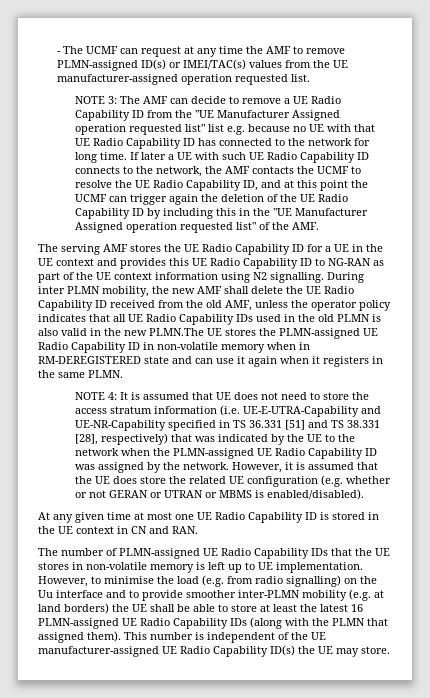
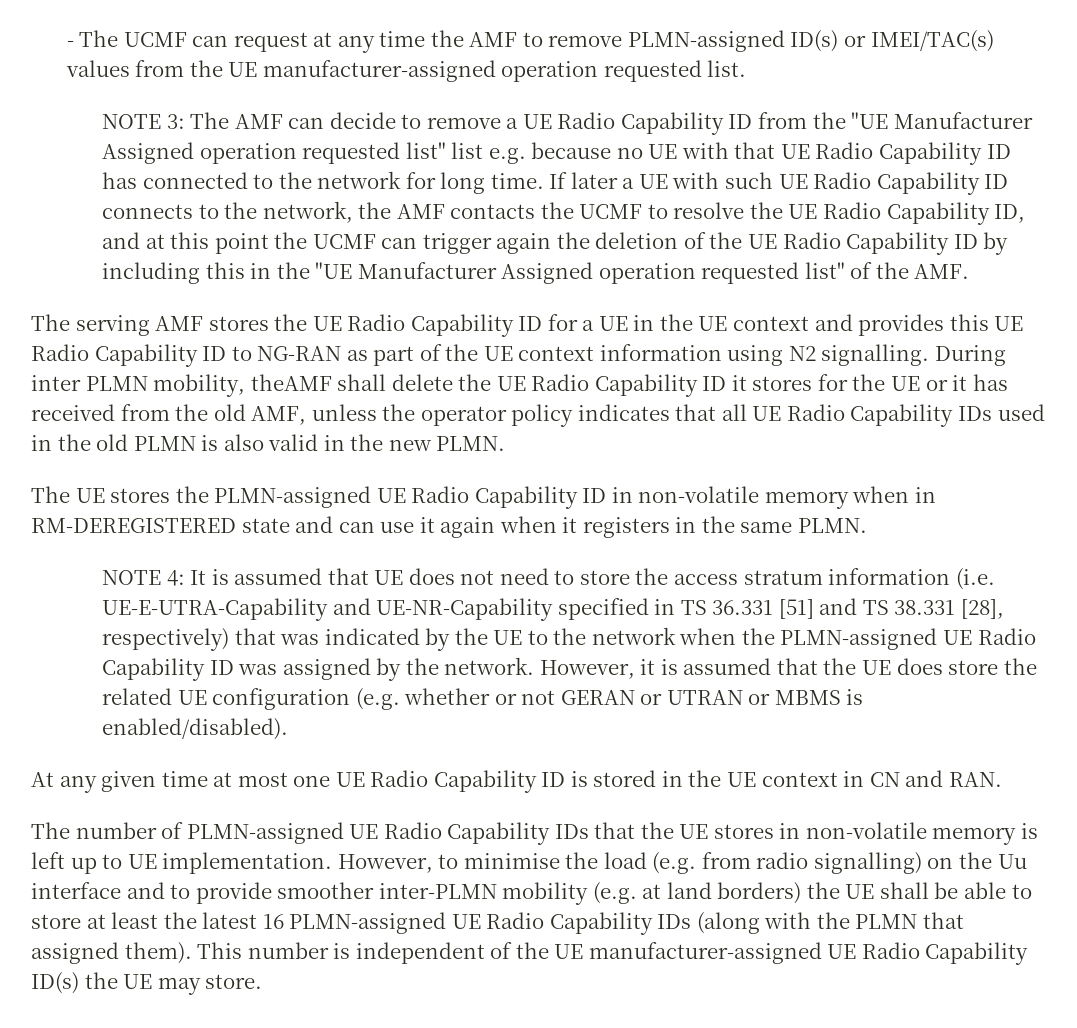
[152,286,222,294] the new AMF -> [250,374,332,391] theAMF
(107, 304) none -> [731,374,1008,391] it stores for the UE or it has
[149,328,204,336] PLMN.The -> [436,436,506,451] [31,486,70,503] PLMN. // The

